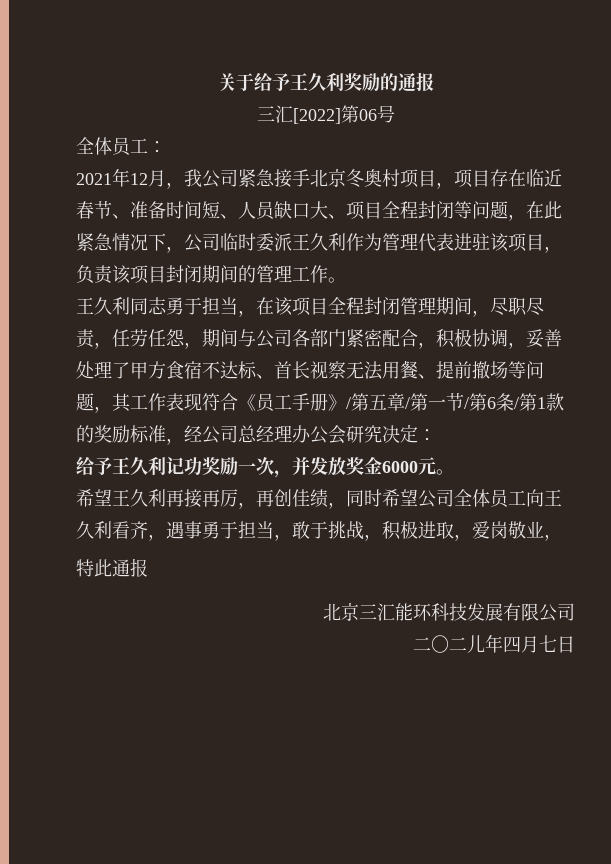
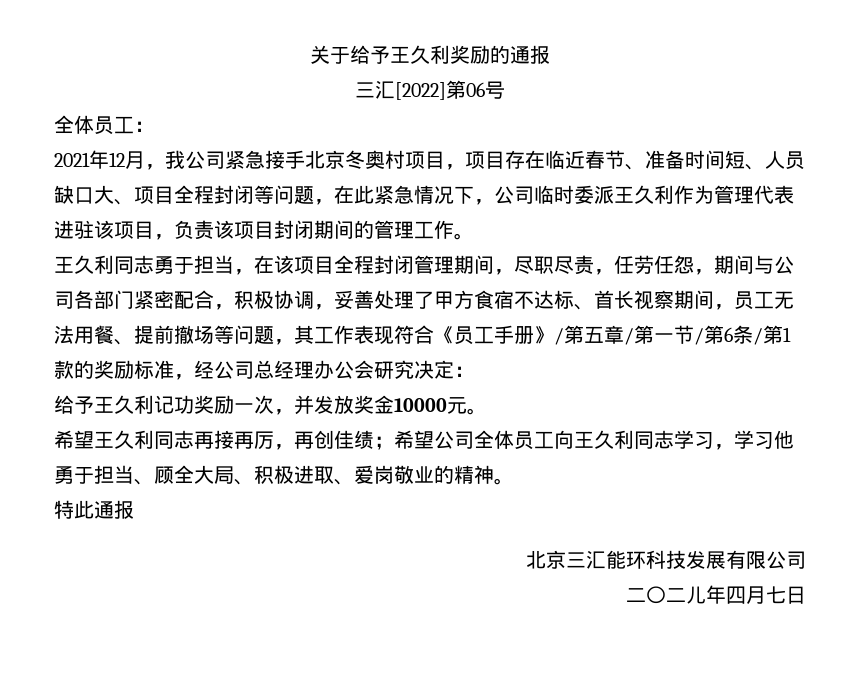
(346, 370) none -> [674,290,774,310] 期间，员工
[382,461,418,473] 6000 -> [394,398,447,412] 10000
(166, 498) none -> [154,430,194,449] 同志
[328,489,382,509] ，同时 -> [374,436,394,450] ；
[112,521,382,541] 看齐，遇事勇于担当，敢于挑战， -> [634,430,794,450] [54,465,254,485] 同志学习，学习他勇于担当、顾全大局、
[454,534,472,541] ， -> [334,479,354,485] 、
[544,534,562,541] ， -> [434,465,514,485] 的精神。

